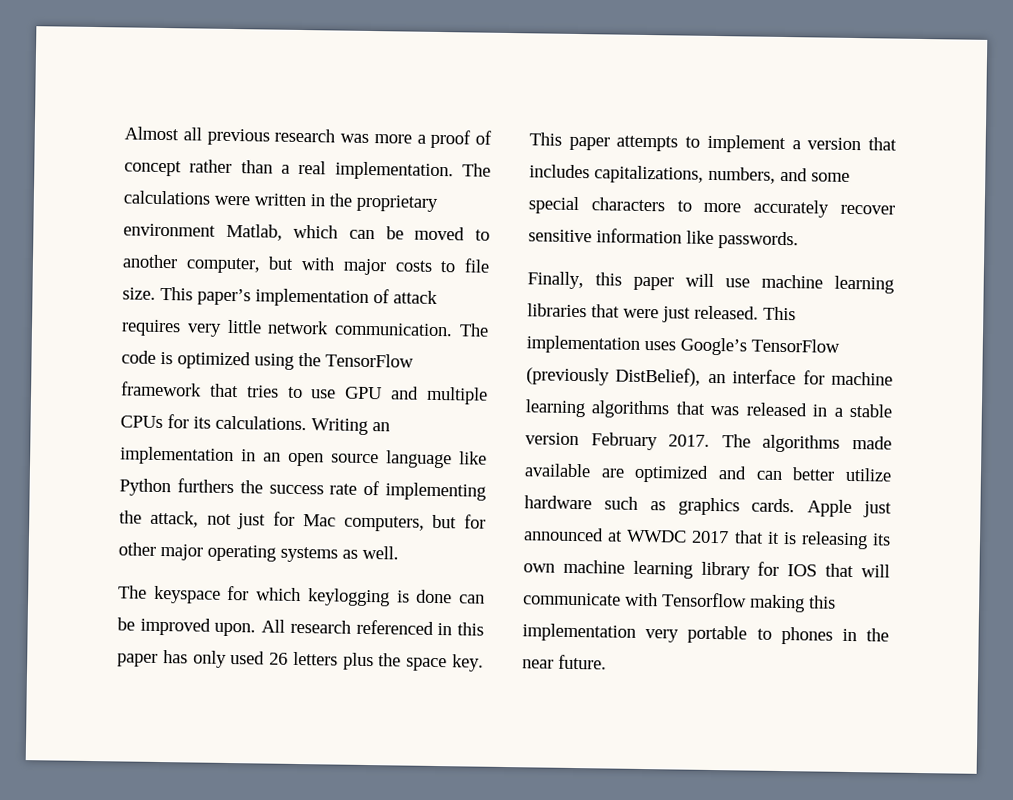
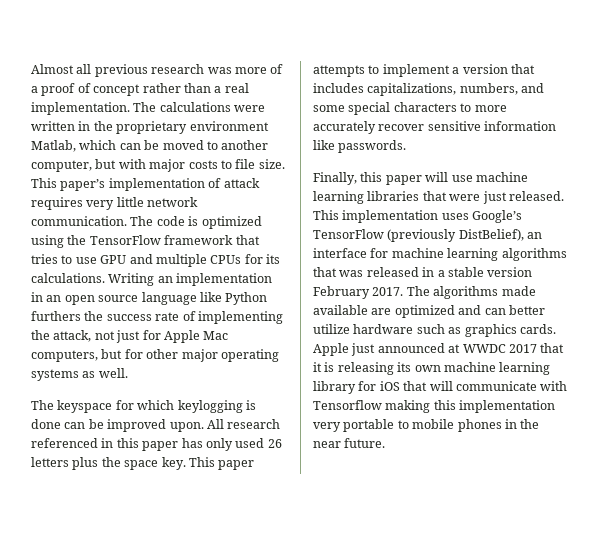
(412, 139) none -> [270,64,284,74] of
(295, 518) none -> [163,330,200,343] Apple
[787,564,818,577] IOS -> [379,381,400,391] iOS
(772, 634) none -> [412,419,455,429] mobile

